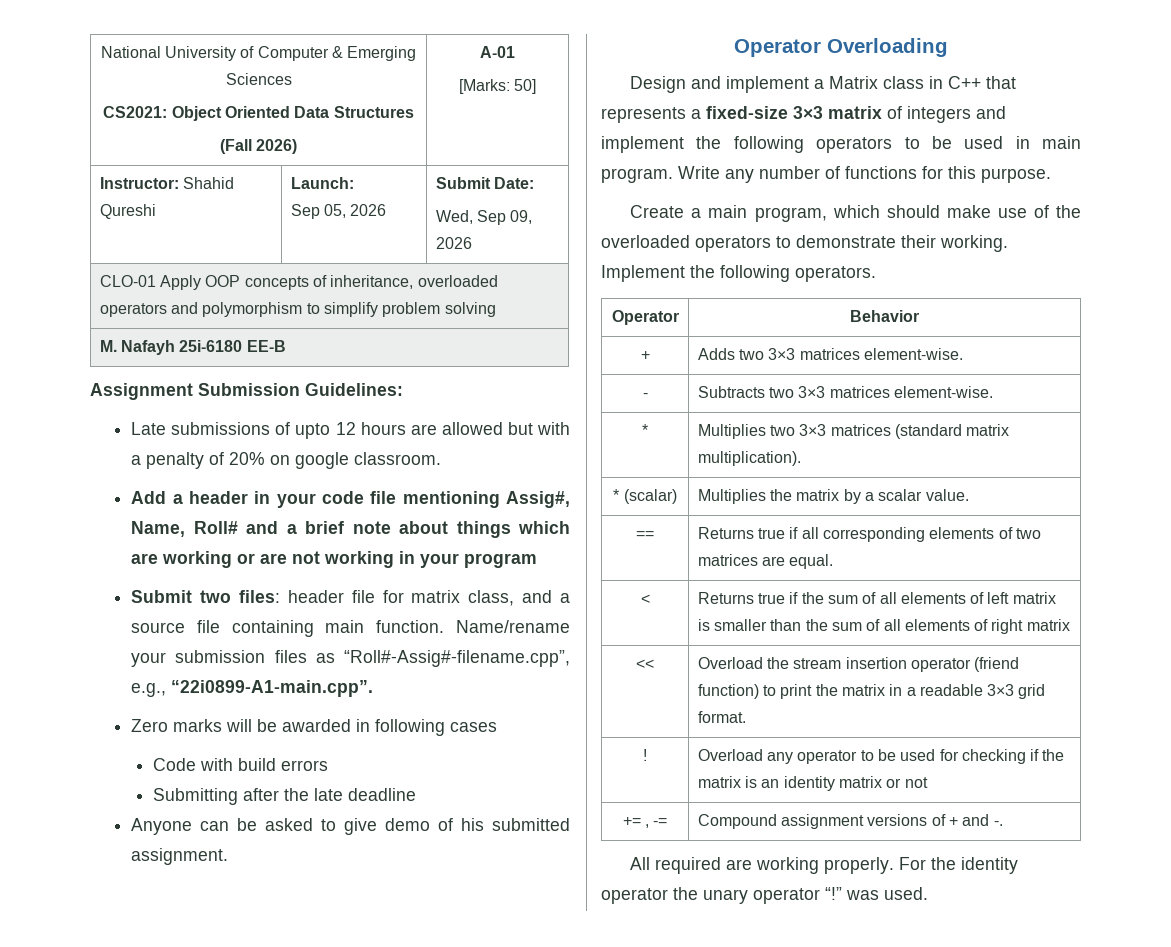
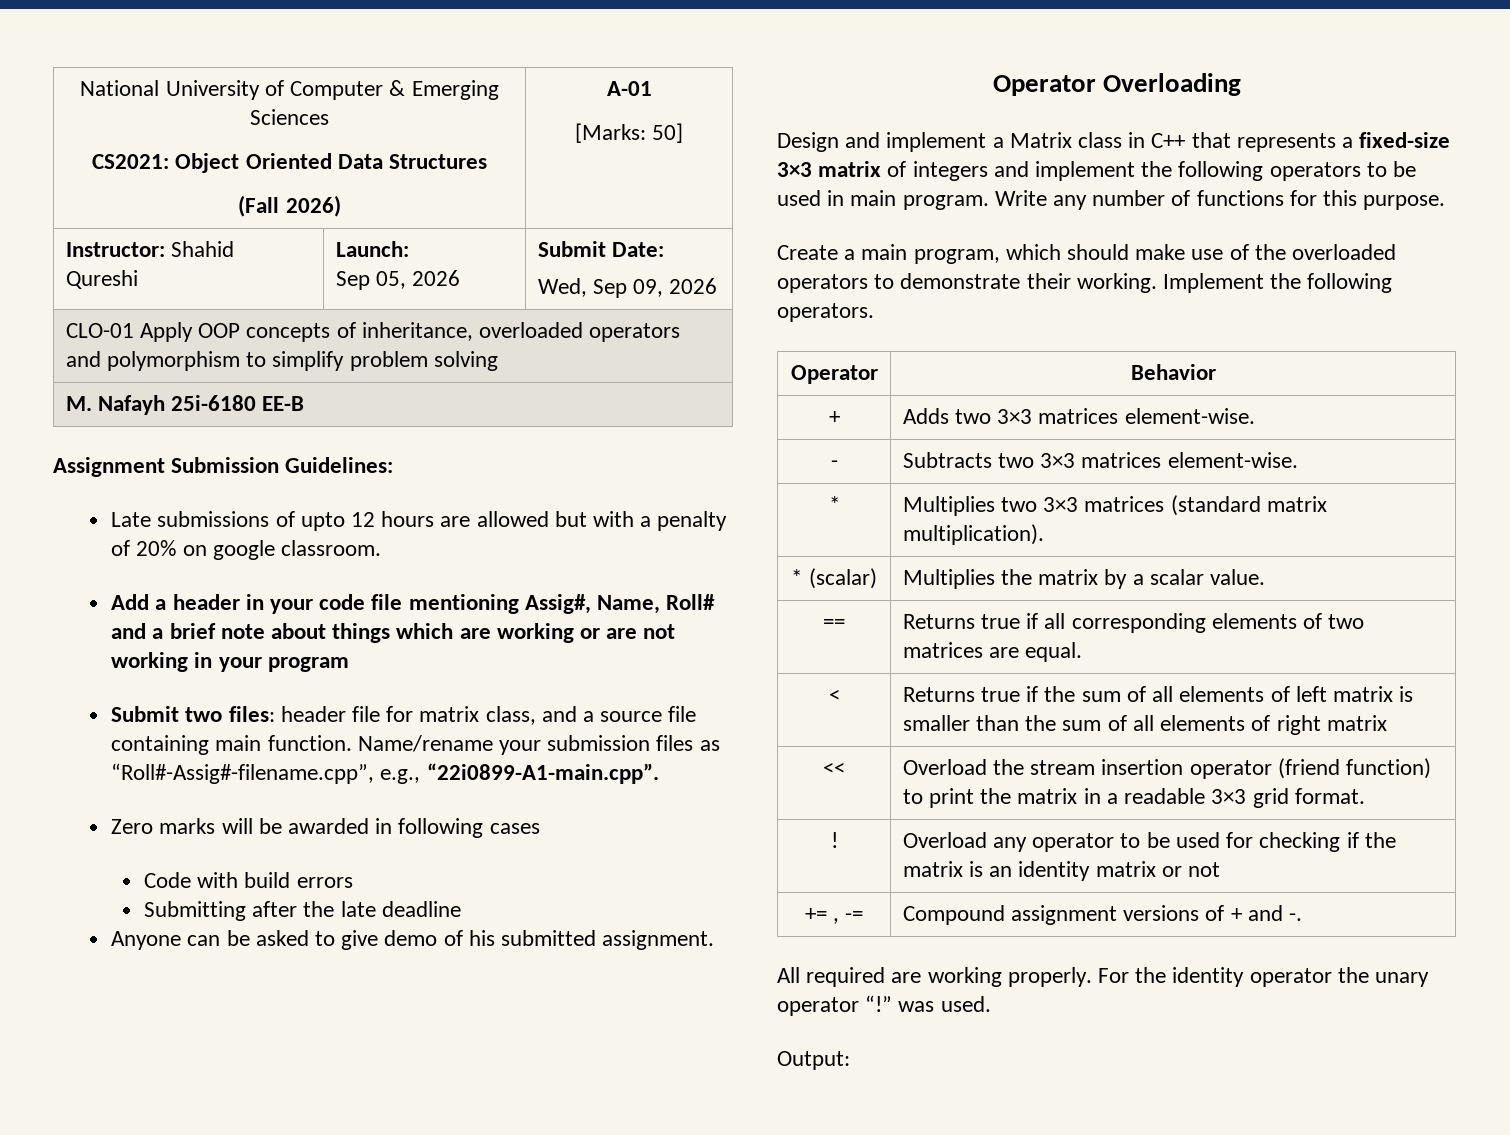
(928, 893) none -> [777,1051,850,1070] // Output:

